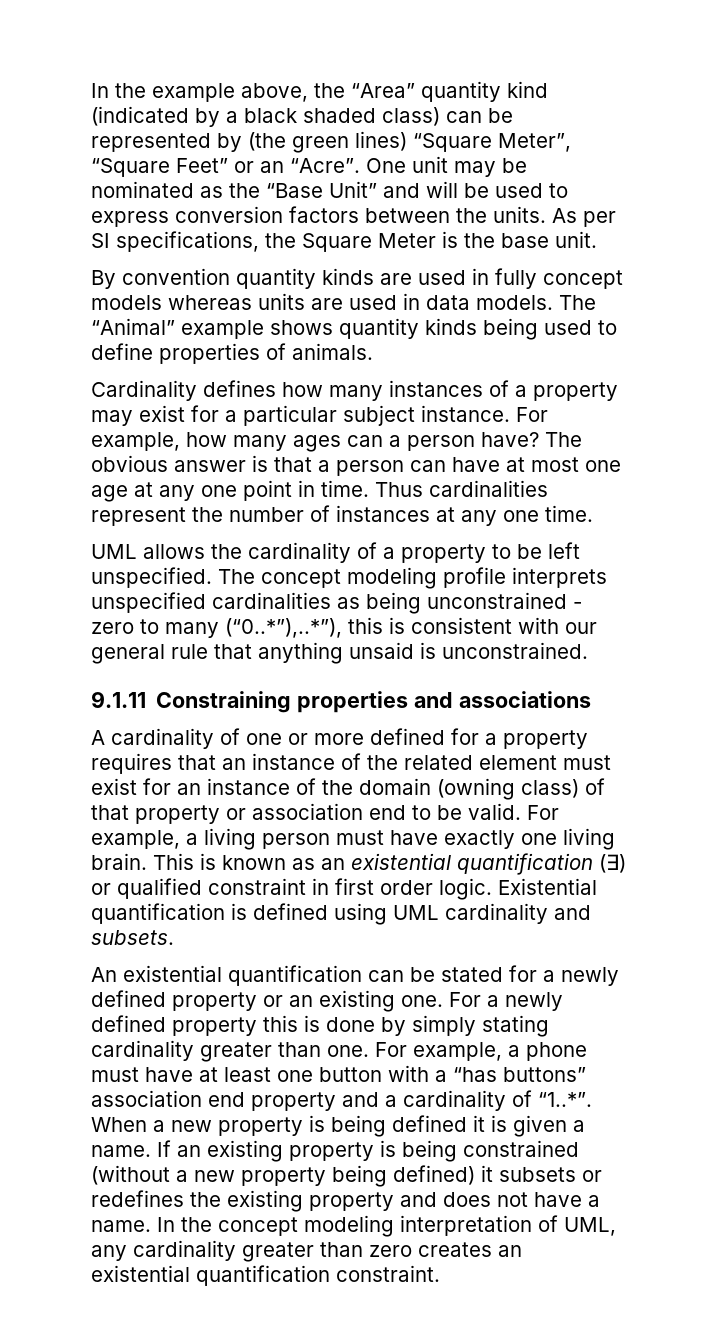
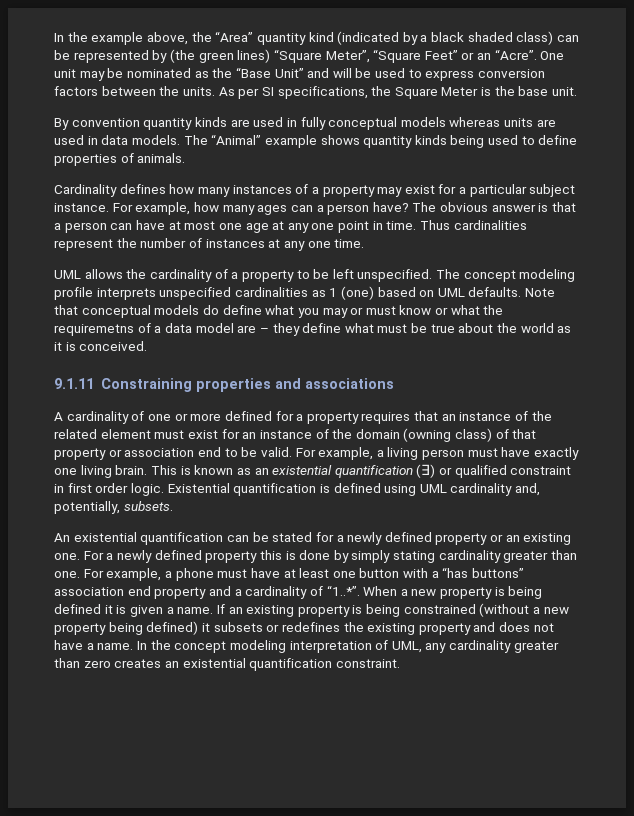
[543,270,623,289] concept -> [328,117,398,130] conceptual
[366,592,582,614] [91,617,597,638] [91,642,588,664] being unconstrained - zero to many (“0..*”),..*”), this is consistent with our general rule that anything unsaid is unconstrained. -> [329,286,556,300] [54,305,504,318] [54,323,572,336] [54,341,148,351] 1 (one) based on UML defaults. Note that conceptual models do define what you may or must know or what the requiremetns of a data model are – they define what must be true about the world as it is conceived.
[554,905,591,920] and -> [515,483,541,496] [54,501,120,514] and, potentially,

